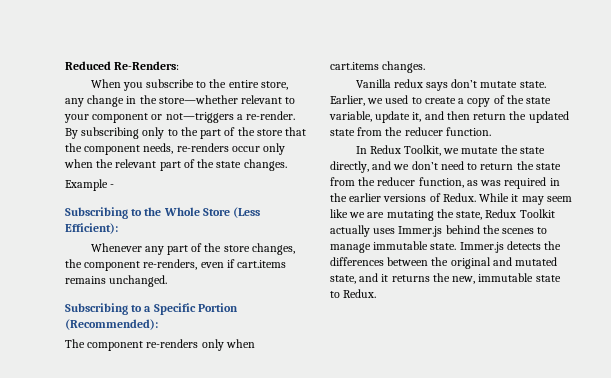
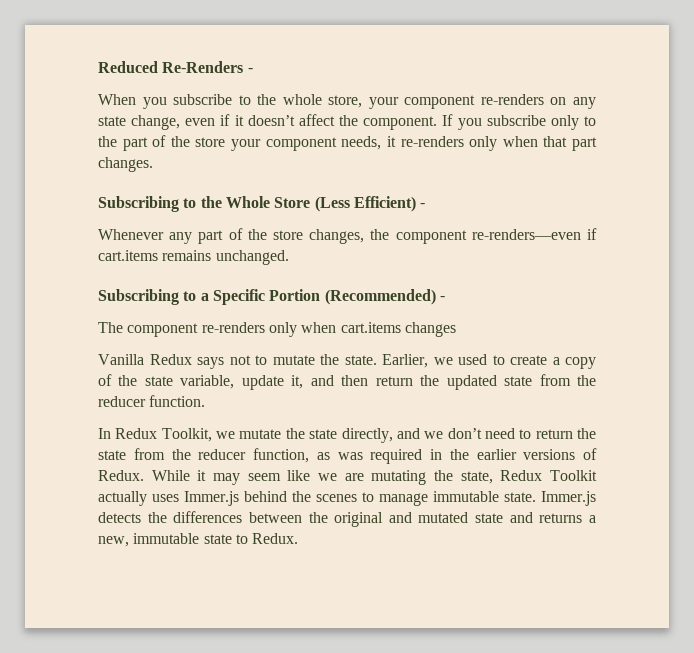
[114,61,180,70] Re-Renders: -> [162,61,253,73] Re-Renders -
[228,80,288,90] [65,95,296,107] [64,111,296,123] [65,127,140,139] entire store, any change in the store—whether relevant to your component or not—triggers a re-render. By subscribing -> [282,94,597,109] [98,114,546,130] whole store, your component re-renders on any state change, even if it doesn’t affect the component. If you subscribe
[285,127,307,136] [65,143,286,155] [64,159,287,171] [65,179,115,191] that the component needs, re-renders occur only when the relevant part of the state changes. // Example - -> [231,136,598,151] [98,157,153,172] your component needs, it re-renders only when that part changes.
[65,223,118,234] Efficient): -> [353,196,426,212] Efficient) -
[143,259,224,270] re-renders, even -> [471,229,581,240] re-renders—even
[65,319,158,330] (Recommended): -> [324,289,445,305] (Recommended) -
[382,61,426,73] changes. -> [404,322,456,337] changes
[393,79,518,91] redux says don’t mutate -> [149,354,339,369] Redux says not to mutate the
[330,273,450,284] state, and it returns the -> [475,512,596,523] state and returns a

